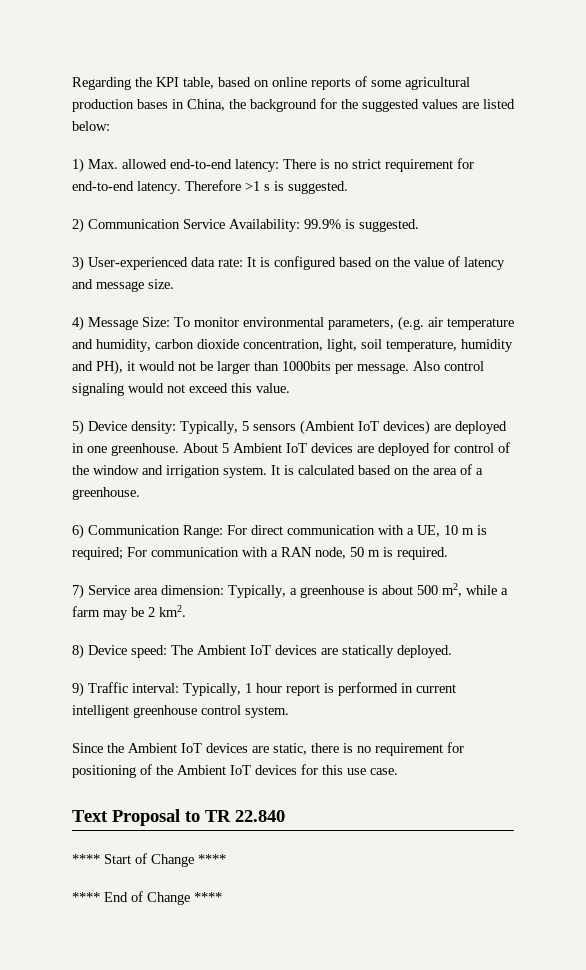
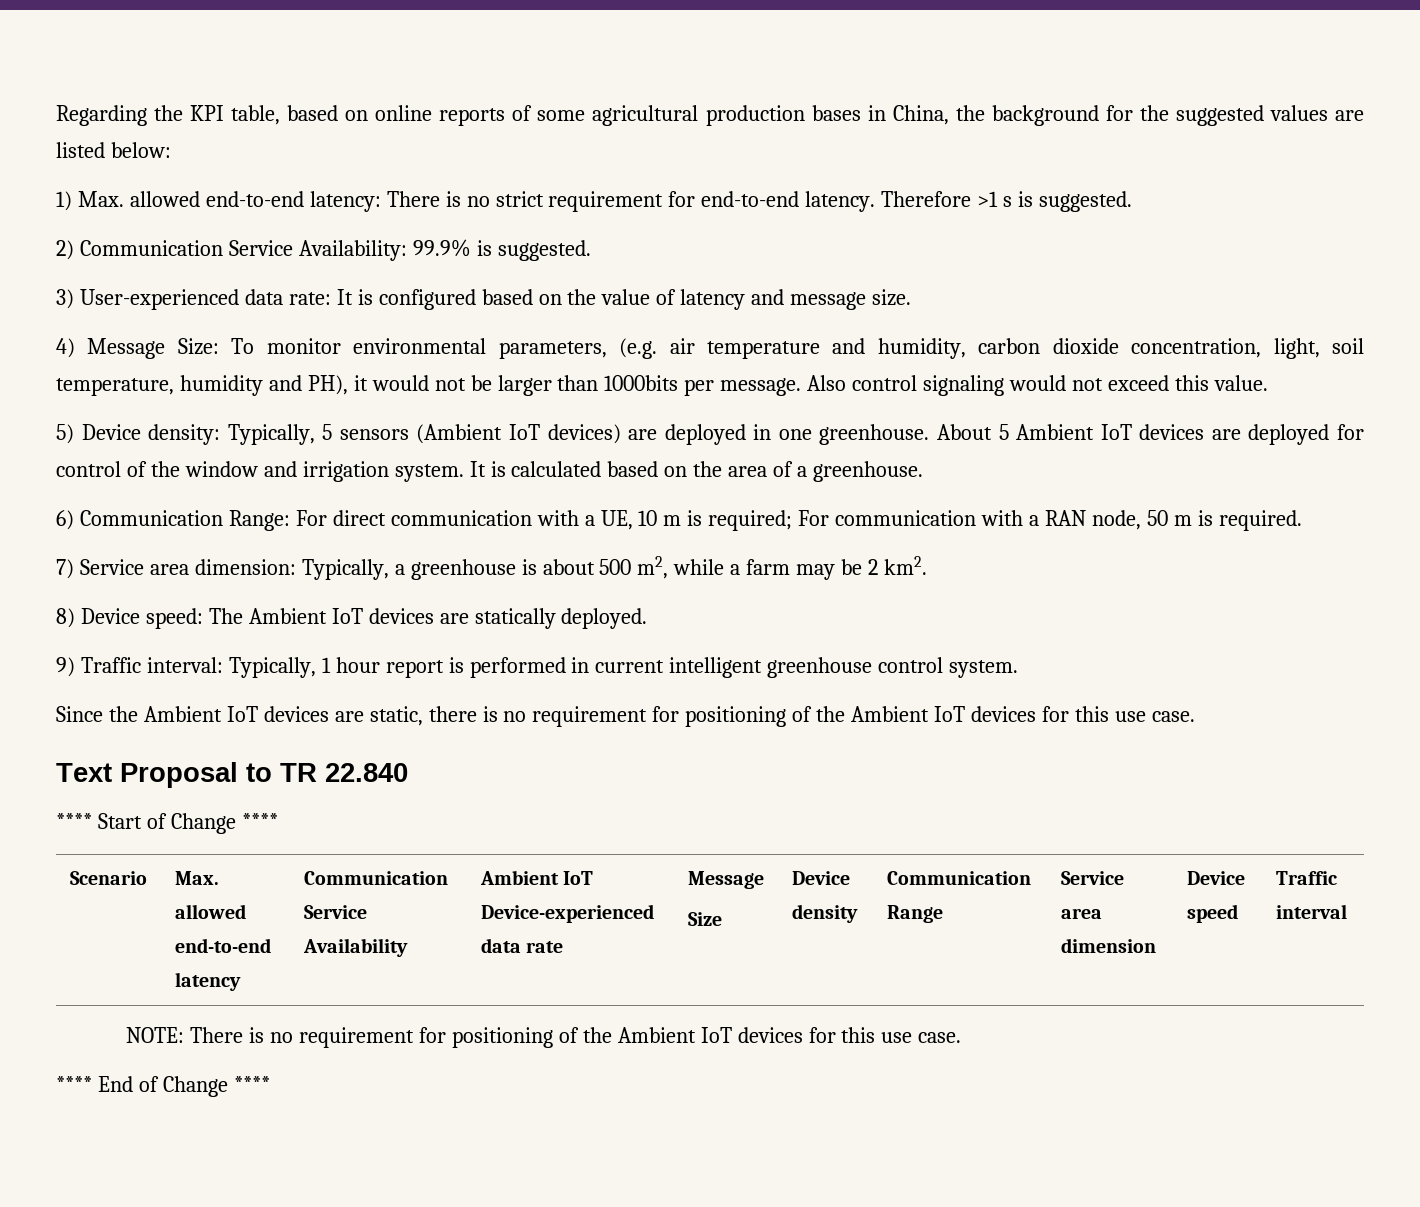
(226, 859) none -> [69,871,147,885] [174,871,219,885] [174,904,246,919] [174,938,271,953] [174,972,241,991] [303,871,448,885] [303,905,367,919] [302,938,408,957] [479,870,593,885] [480,904,654,923] [480,938,563,953] [687,871,764,889] [687,912,722,926] [791,871,850,885] [791,904,858,923] [886,871,1031,885] [886,905,943,923] [1060,871,1124,885] [1060,908,1102,919] [1060,938,1156,953] [1186,871,1245,885] [1186,904,1238,923] [1275,871,1337,885] [1275,904,1347,919] [126,1027,962,1048] // Scenario | Max. allowed end-to-end latency | Communication Service Availability | Ambient IoT Device-experienced data rate | Message // Size | Device density | Communication Range | Service area dimension | Device speed | Traffic interval // NOTE: There is no requirement for positioning of the Ambient IoT devices for this use case.

